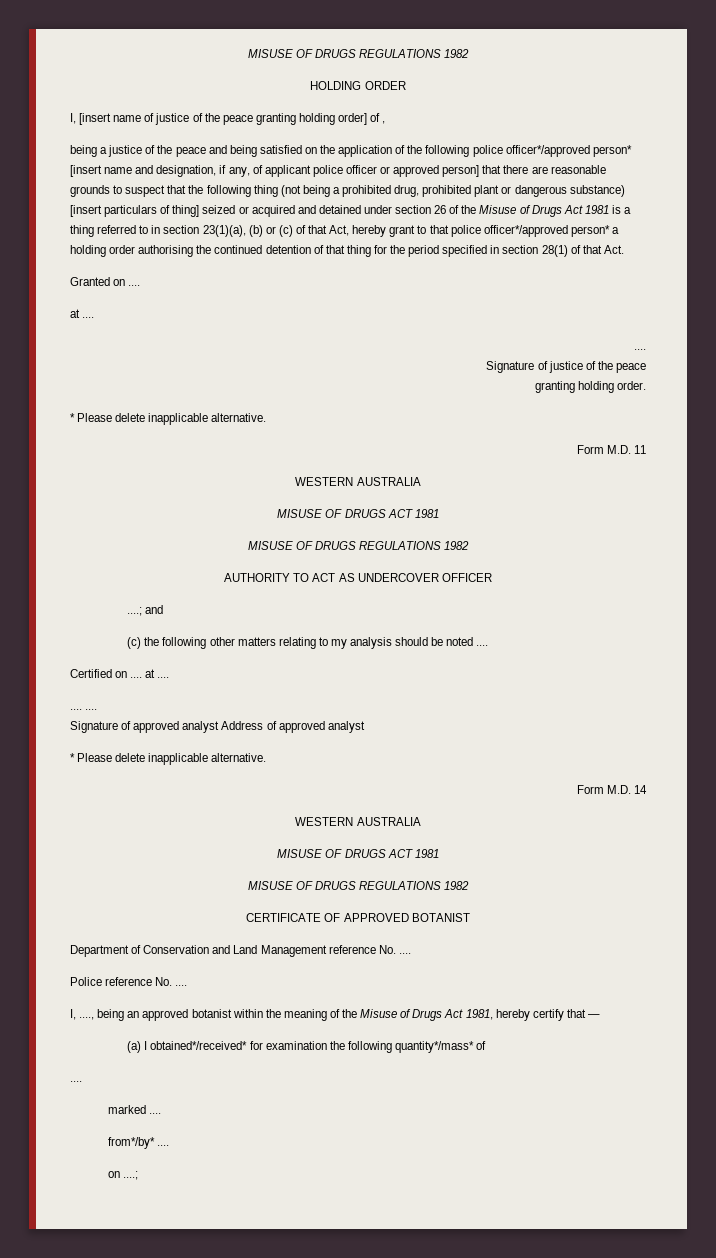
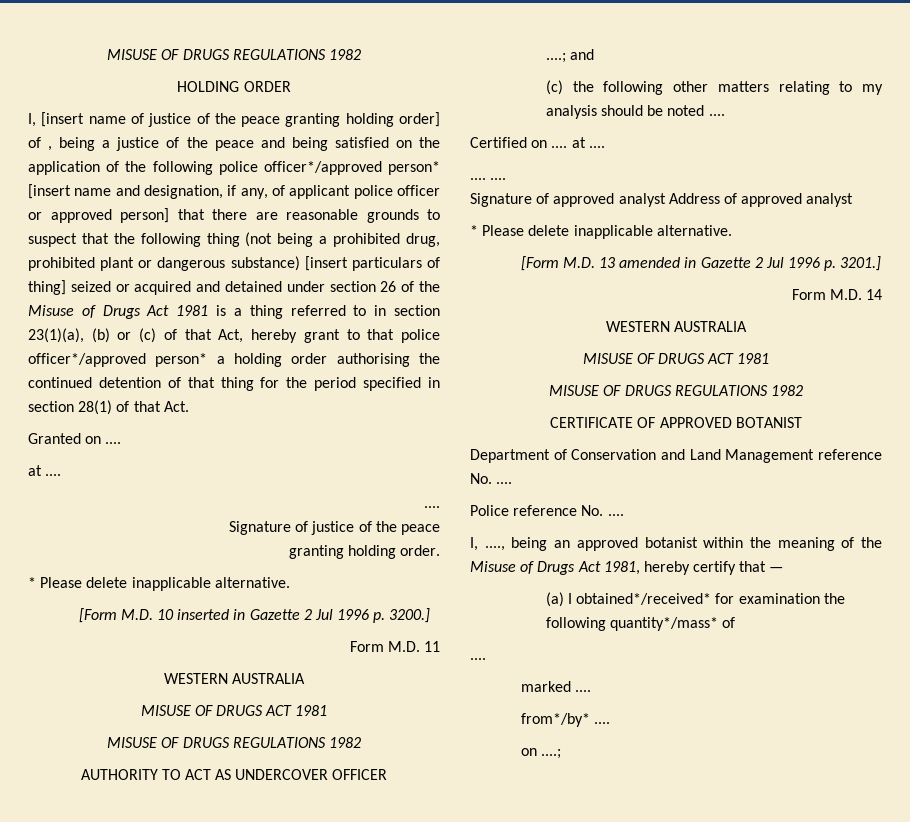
(386, 122) // -> (53, 148) none
(267, 417) none -> [78,608,431,623] // [Form M.D. 10 inserted in Gazette 2 Jul 1996 p. 3200.]
(267, 757) none -> [520,256,882,271] // [Form M.D. 13 amended in Gazette 2 Jul 1996 p. 3201.]

